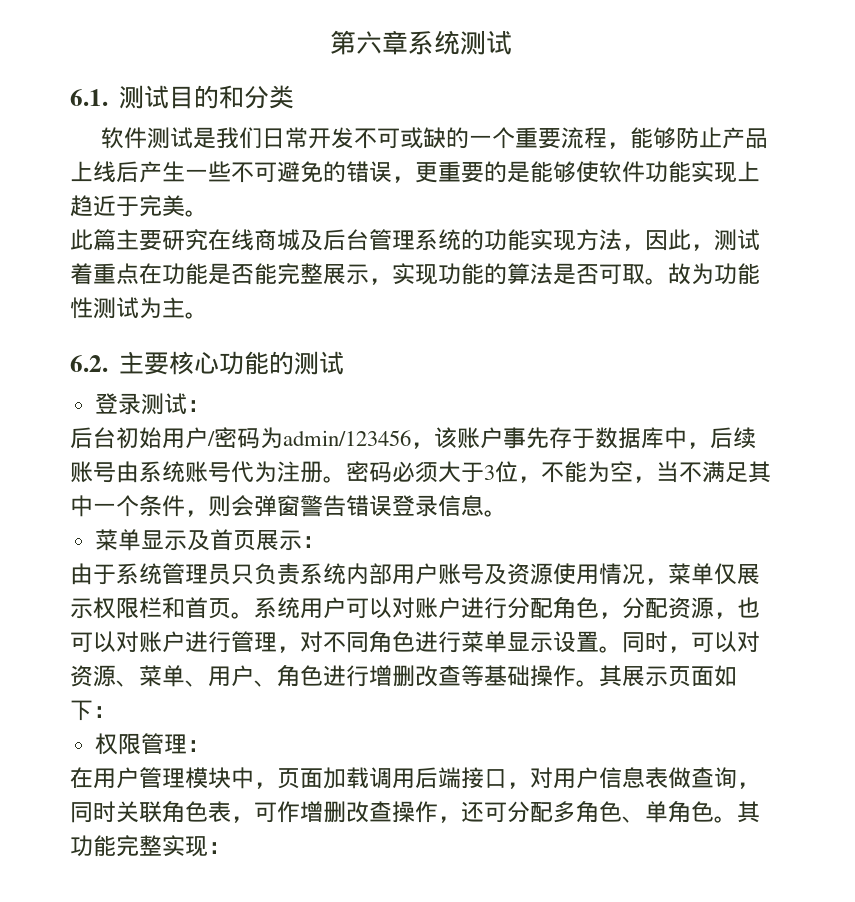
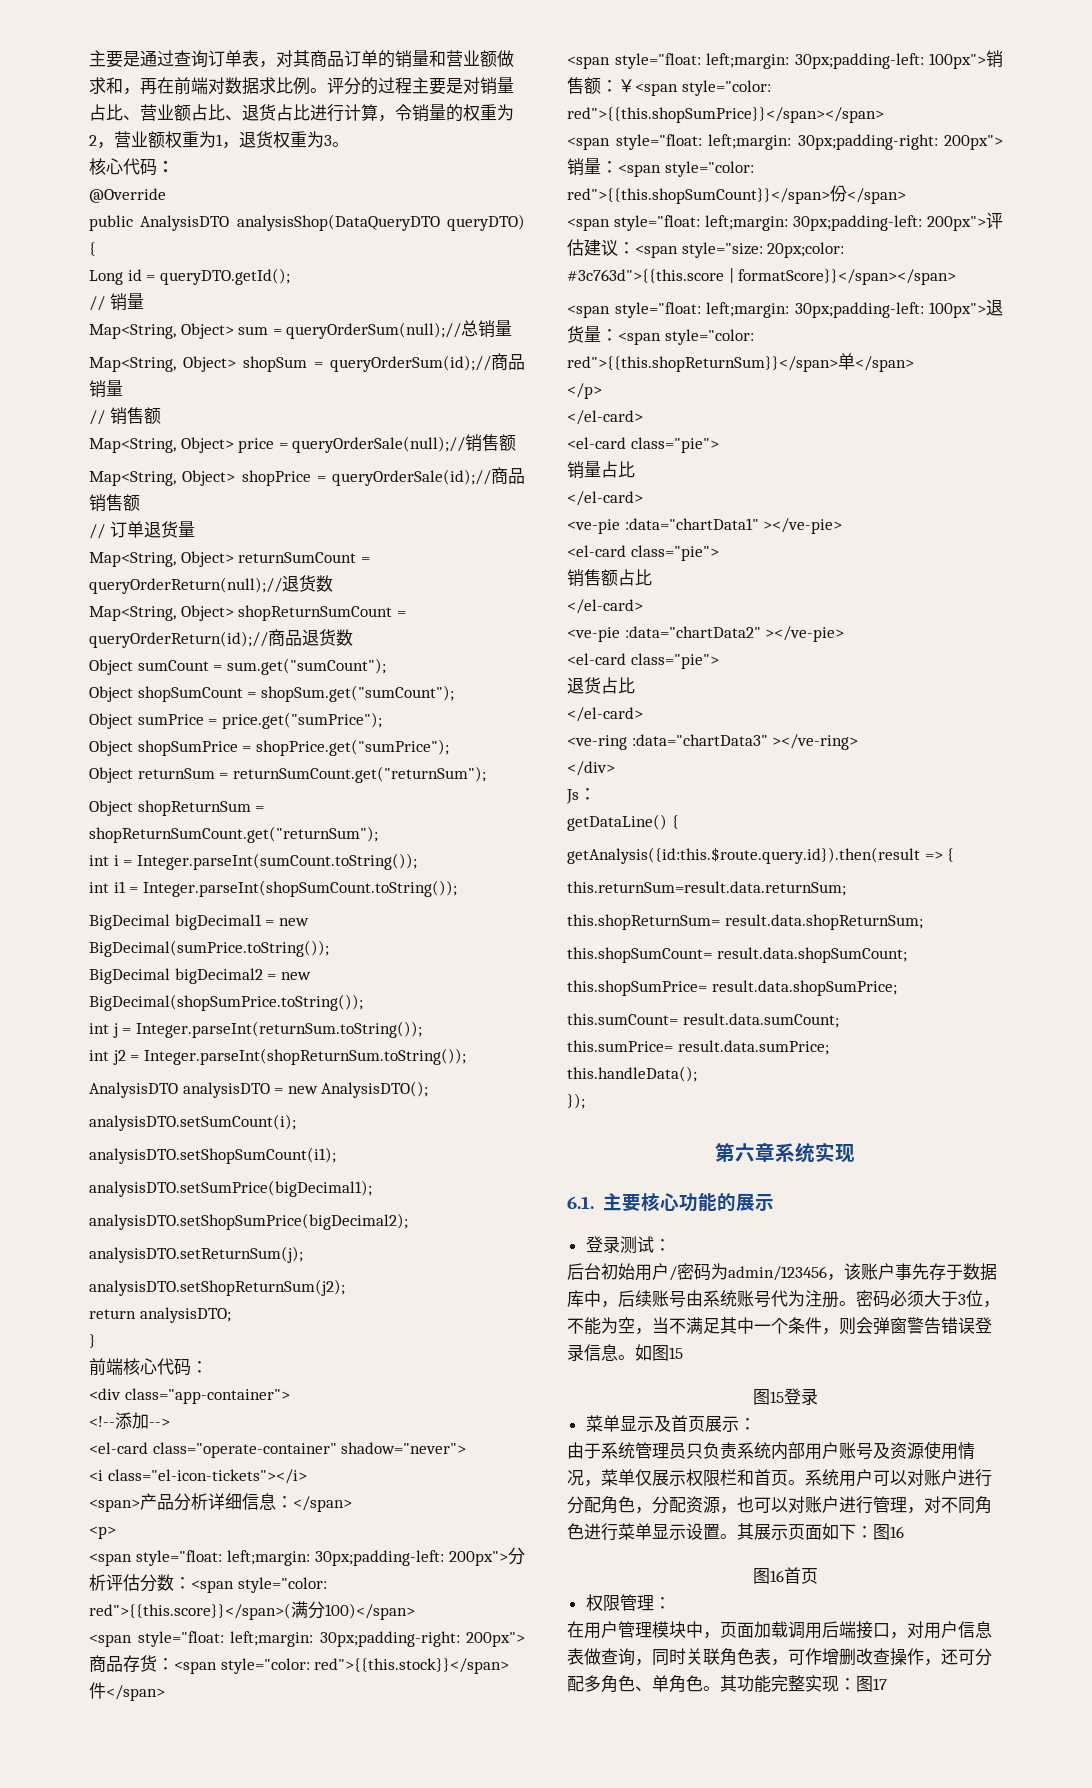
[330,30,512,55] [70,85,295,109] [100,127,768,149] [70,161,760,183] [70,195,208,217] [70,229,760,251] [70,263,760,285] [70,297,208,319] [70,355,108,372] 第六章系统测试 // 6.1.测试目的和分类 // 软件测试是我们日常开发不可或缺的一个重要流程，能够防止产品上线后产生一些不可避免的错误，更重要的是能够使软件功能实现上趋近于完美。 // 此篇主要研究在线商城及后台管理系统的功能实现方法，因此，测试着重点在功能是否能完整展示，实现功能的算法是否可取。故为功能性测试为主。 // 6.2. -> [89,50,514,68] [89,77,514,95] [89,104,514,122] [89,131,349,149] [89,158,174,176] [89,188,166,203] [89,214,525,231] [89,242,96,256] [89,268,290,285] [89,293,144,311] [89,320,513,339] [89,353,525,372] [89,380,123,398] [89,407,161,425] [89,434,517,453] [89,467,525,486] [89,494,140,512] [89,521,195,539] [89,551,370,567] [89,575,333,594] [89,605,406,621] [89,629,353,648] [89,658,386,675] [89,685,454,702] [89,712,382,729] [89,739,449,756] [89,766,486,783] [89,800,265,816] [89,826,378,843] [89,853,417,870] [89,880,457,897] [89,914,309,930] [89,940,329,957] [89,968,311,984] [89,994,363,1011] [89,1021,422,1038] [89,1048,466,1065] [89,1081,429,1098] [89,1114,296,1131] [89,1147,336,1164] [89,1180,372,1197] [89,1213,408,1230] [89,1246,303,1263] [89,1279,345,1296] [89,1307,231,1323] [89,1334,96,1348] [89,1358,208,1376] [89,1388,290,1404] [89,1412,170,1429] [89,1442,467,1458] [89,1469,307,1484] [89,1493,352,1512] [89,1526,116,1539] [89,1547,525,1566] [89,1574,327,1593] [89,1601,415,1620] [89,1631,525,1647] [89,1655,510,1674] [89,1682,165,1701] [567,50,1003,69] [567,77,771,96] [567,107,884,123] [567,134,1003,150] [567,158,754,177] [567,185,906,204] [567,212,1003,231] [567,239,845,258] [567,268,957,285] [567,299,1003,318] [567,326,754,345] [567,353,914,372] [567,383,602,399] [567,410,643,425] [567,437,719,453] [567,461,635,479] [567,491,643,506] [567,518,843,534] [567,545,719,561] [567,569,652,587] [567,599,643,614] [567,626,845,642] [567,653,719,669] [567,677,635,694] [567,707,643,722] [567,734,859,750] [567,761,615,776] [566,788,596,804] [567,814,679,831] [567,847,955,864] [567,881,846,896] [567,914,923,930] [567,947,907,963] [567,980,897,996] [567,1013,839,1028] [567,1040,829,1055] [567,1066,697,1082] [567,1093,585,1109] [715,1142,855,1163] [567,1196,594,1209] 主要是通过查询订单表，对其商品订单的销量和营业额做求和，再在前端对数据求比例。评分的过程主要是对销量占比、营业额占比、退货占比进行计算，令销量的权重为2，营业额权重为1，退货权重为3。 // 核心代码： // @Override // public AnalysisDTO analysisShop(DataQueryDTO queryDTO) { // Long id = queryDTO.getId(); // // 销量 // Map<String, Object> sum = queryOrderSum(null);//总销量 // Map<String, Object> shopSum = queryOrderSum(id);//商品销量 // // 销售额 // Map<String, Object> price = queryOrderSale(null);//销售额 // Map<String, Object> shopPrice = queryOrderSale(id);//商品销售额 // // 订单退货量 // Map<String, Object> returnSumCount = queryOrderReturn(null);//退货数 // Map<String, Object> shopReturnSumCount = queryOrderReturn(id);//商品退货数 // Object sumCount = sum.get("sumCount"); // Object shopSumCount = shopSum.get("sumCount"); // Object sumPrice = price.get("sumPrice"); // Object shopSumPrice = shopPrice.get("sumPrice"); // Object returnSum = returnSumCount.get("returnSum"); // Object shopReturnSum = shopReturnSumCount.get("returnSum"); // int i = Integer.parseInt(sumCount.toString()); // int i1 = Integer.parseInt(shopSumCount.toString()); // BigDecimal bigDecimal1 = new BigDecimal(sumPrice.toString()); // BigDecimal bigDecimal2 = new BigDecimal(shopSumPrice.toString()); // int j = Integer.parseInt(returnSum.toString()); // int j2 = Integer.parseInt(shopReturnSum.toString()); // AnalysisDTO analysisDTO = new AnalysisDTO(); // analysisDTO.setSumCount(i); // analysisDTO.setShopSumCount(i1); // analysisDTO.setSumPrice(bigDecimal1); // analysisDTO.setShopSumPrice(bigDecimal2); // analysisDTO.setReturnSum(j); // analysisDTO.setShopReturnSum(j2); // return analysisDTO; // } // 前端核心代码： // <div class="app-container"> // <!--添加--> // <el-card class="operate-container" shadow="never"> // <i class="el-icon-tickets"></i> // <span>产品分析详细信息：</span> // <p> // <span style="float: left;margin: 30px;padding-left: 200px">分析评估分数：<span style="color: red">{{this.score}}</span>(满分100)</span> // <span style="float: left;margin: 30px;padding-right: 200px">商品存货：<span style="color: red">{{this.stock}}</span>件</span> // <span style="float: left;margin: 30px;padding-left: 100px">销售额：￥<span style="color: red">{{this.shopSumPrice}}</span></span> // <span style="float: left;margin: 30px;padding-right: 200px">销量：<span style="color: red">{{this.shopSumCount}}</span>份</span> // <span style="float: left;margin: 30px;padding-left: 200px">评估建议：<span style="size: 20px;color: #3c763d">{{this.score | formatScore}}</span></span> // <span style="float: left;margin: 30px;padding-left: 100px">退货量：<span style="color: red">{{this.shopReturnSum}}</span>单</span> // </p> // </el-card> // <el-card class="pie"> // 销量占比 // </el-card> // <ve-pie :data="chartData1" ></ve-pie> // <el-card class="pie"> // 销售额占比 // </el-card> // <ve-pie :data="chartData2" ></ve-pie> // <el-card class="pie"> // 退货占比 // </el-card> // <ve-ring :data="chartData3" ></ve-ring> // </div> // Js： // getDataLine() { // getAnalysis({id:this.$route.query.id}).then(result => { // this.returnSum=result.data.returnSum; // this.shopReturnSum= result.data.shopReturnSum; // this.shopSumCount= result.data.shopSumCount; // this.shopSumPrice= result.data.shopSumPrice; // this.sumCount= result.data.sumCount; // this.sumPrice= result.data.sumPrice; // this.handleData(); // }); // 第六章系统实现 // 6.1.
[294,351,345,375] 测试 -> [735,1194,774,1211] 展示
(507, 513) none -> [635,1344,683,1361] [752,1388,818,1405] 如图15 // 图15登录
[622,631,760,653] [70,664,599,687] 同时，可以对资源、菜单、用户、角色进行增删改查等基础操作。 -> (737, 1536) none
(116, 712) none -> [873,1524,904,1540] [752,1567,818,1584] 图16 // 图16首页
(231, 848) none -> [856,1676,887,1692] 图17

